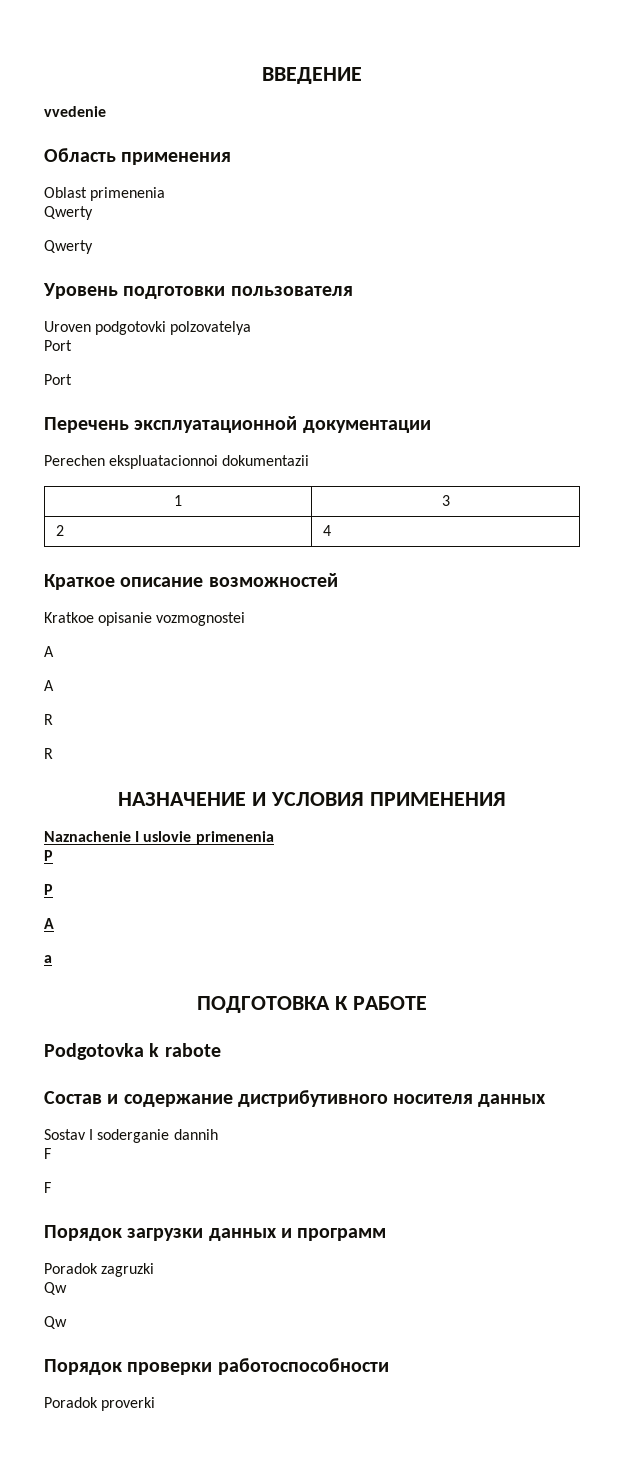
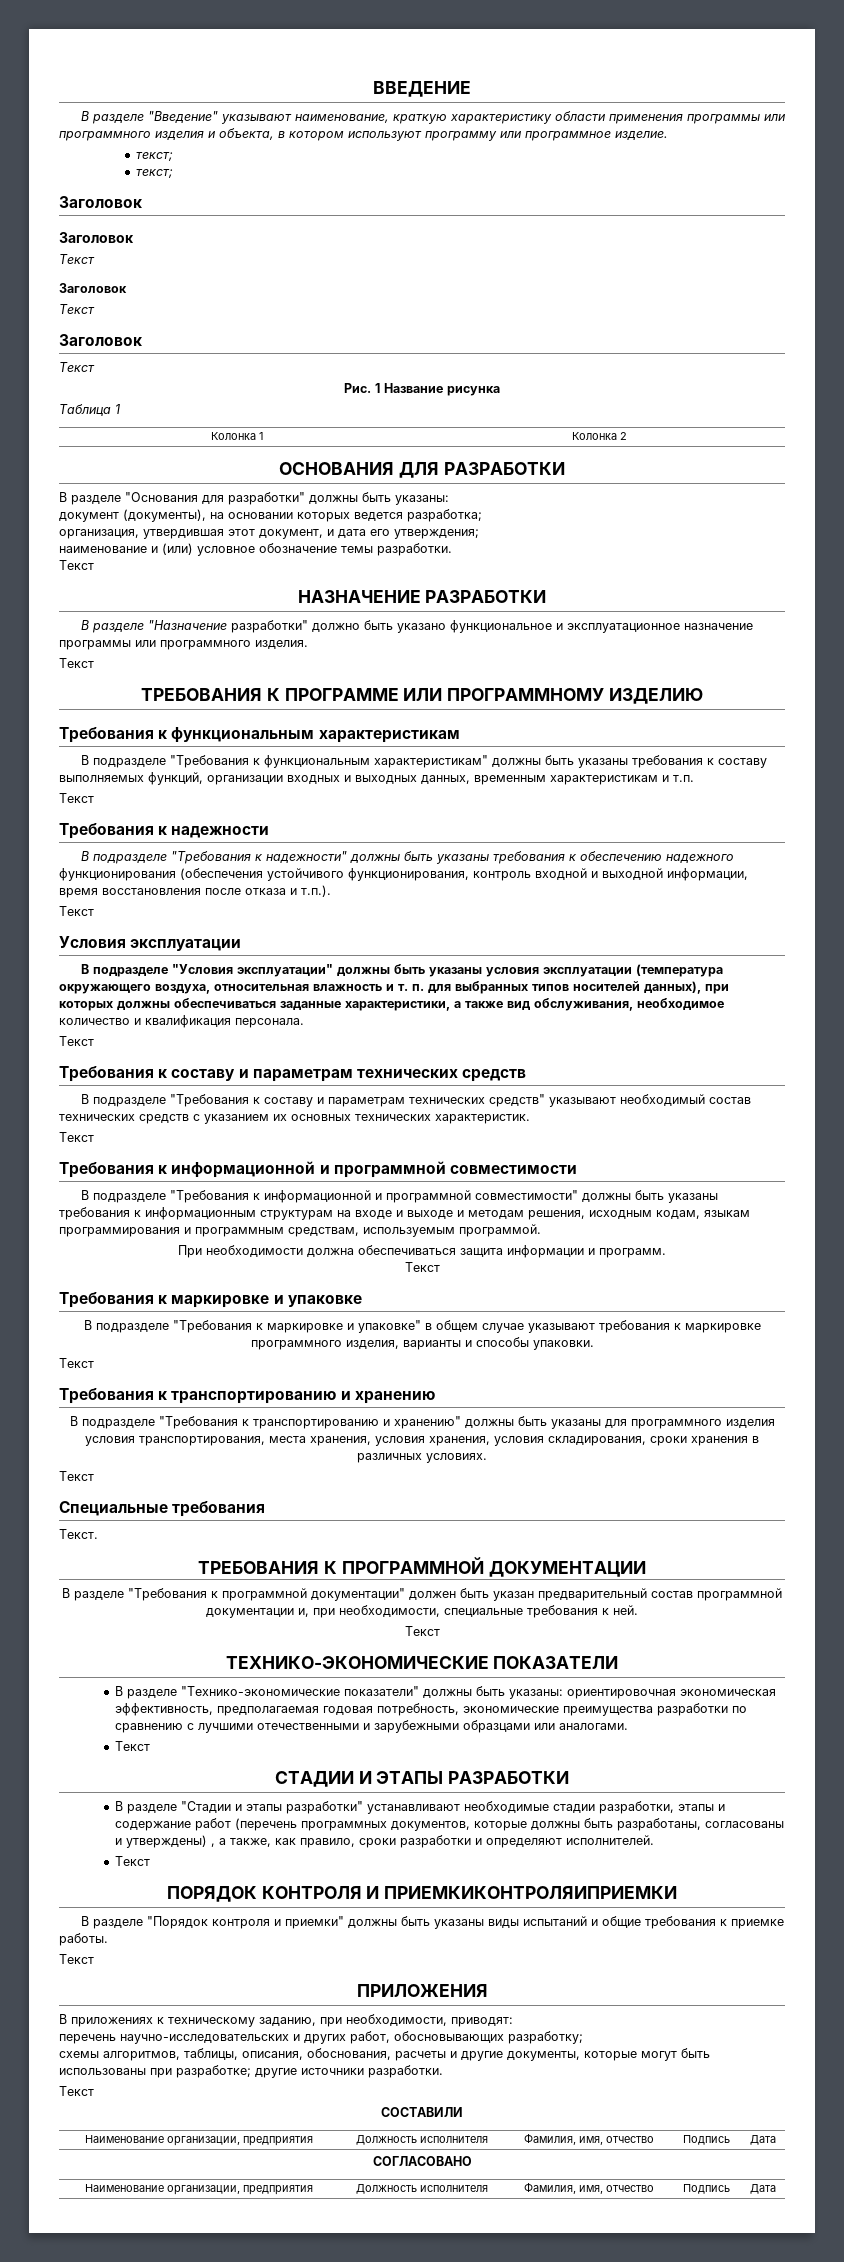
[44,106,106,117] [44,148,232,165] [44,187,166,201] [44,206,93,220] [44,240,93,254] [43,283,353,299] [44,321,252,335] [44,340,72,351] [44,374,72,385] [44,416,431,433] [44,455,310,469] vvedenie // Область применения // Oblast primenenia // Qwerty // Qwerty // Уровень подготовки пользователя // Uroven podgotovki polzovatelya // Port // Port // Перечень эксплуатационной документации // Perechen ekspluatacionnoi dokumentazii // -> [80,111,785,124] [59,128,668,141] [136,152,174,161] [136,169,174,178] [59,196,142,208] [59,232,134,243] [59,254,95,264] [59,283,127,293] [59,304,95,314] [59,334,142,346] [59,362,95,372] [344,383,500,396] [59,404,120,416] [210,432,256,440] В разделе "Введение" указывают наименование, краткую характеристику области применения программы или программного изделия и объекта, в котором используют программу или программное изделие. // текст; // текст; // Заголовок // Заголовок // Текст // Заголовок // Текст // Заголовок // Текст // Рис. 1 Название рисунка // Таблица 1 // Колонка
[441,495,450,506] 3 // -> [571,432,617,440] Колонка
[322,525,331,536] [44,573,338,590] [44,612,246,626] [44,646,54,657] [44,680,54,691] [44,714,53,725] [44,748,53,759] [118,792,506,806] [44,831,274,845] [44,850,53,861] [44,884,53,895] [44,918,54,929] [44,955,52,963] [197,996,427,1013] [44,1043,221,1060] [44,1090,547,1107] [44,1129,218,1143] [44,1148,51,1159] [44,1182,51,1193] [44,1225,387,1241] [44,1263,155,1277] [44,1282,67,1295] [44,1316,67,1329] [44,1358,389,1375] [44,1397,156,1411] | 4 // Краткое описание возможностей // Kratkoe opisanie vozmognostei // A // A // R // R // НАЗНАЧЕНИЕ И УСЛОВИЯ ПРИМЕНЕНИЯ // Naznachenie I uslovie primenenia // P // P // A // a // ПОДГОТОВКА К РАБОТЕ // Podgotovka k rabote // Состав и содержание дистрибутивного носителя данных // Sostav I soderganie dannih // F // F // Порядок загрузки данных и программ // Poradok zagruzki // Qw // Qw // Порядок проверки работоспособности // Poradok proverki -> [279,462,565,478] [59,492,449,505] [59,509,482,522] [59,529,479,539] [59,543,452,556] [59,560,94,570] [297,590,547,603] [80,620,753,633] [59,640,308,650] [59,658,94,668] [141,688,703,704] [59,727,460,743] [80,755,767,768] [59,772,694,785] [59,793,94,803] [59,823,270,839] [80,851,734,864] [59,868,748,881] [59,885,331,898] [59,906,94,916] [59,936,242,951] [80,964,723,977] [59,981,729,994] [59,998,724,1011] [59,1015,304,1028] [59,1036,94,1046] [59,1066,527,1082] [80,1094,751,1107] [59,1114,530,1124] [59,1132,94,1142] [59,1161,577,1178] [80,1190,718,1203] [59,1207,750,1220] [59,1224,541,1237] [178,1245,666,1258] [404,1262,440,1272] [59,1292,362,1308] [83,1320,761,1333] [250,1337,594,1350] [59,1358,94,1368] [59,1388,435,1404] [69,1416,775,1429] [85,1436,759,1446] [357,1453,487,1463] [59,1471,94,1481] [59,1501,266,1517] [59,1529,98,1539] [198,1557,646,1577] [62,1588,782,1601] [206,1605,638,1618] [404,1626,440,1636] [225,1656,619,1669] [115,1686,777,1699] [115,1703,748,1716] [115,1720,629,1733] [115,1741,151,1751] [274,1771,570,1787] [115,1801,726,1814] [115,1818,785,1831] [115,1835,655,1848] [115,1856,151,1866] [166,1886,678,1902] [80,1916,784,1929] [59,1933,108,1946] [59,1954,94,1964] [356,1984,488,1997] [59,2014,513,2027] [59,2031,583,2044] [59,2048,710,2061] [59,2065,443,2078] [59,2086,94,2096] [381,2107,463,2117] [85,2135,313,2146] [356,2135,488,2145] [523,2134,654,2145] [682,2135,730,2145] [749,2135,776,2145] [372,2156,472,2166] [85,2184,313,2195] [356,2184,488,2194] [523,2183,654,2194] [682,2184,730,2194] [749,2184,776,2194] // ОСНОВАНИЯ ДЛЯ РАЗРАБОТКИ // В разделе "Основания для разработки" должны быть указаны: // документ (документы), на основании которых ведется разработка; // организация, утвердившая этот документ, и дата его утверждения; // наименование и (или) условное обозначение темы разработки. // Текст // НАЗНАЧЕНИЕ РАЗРАБОТКИ // В разделе "Назначение разработки" должно быть указано функциональное и эксплуатационное назначение программы или программного изделия. // Текст // ТРЕБОВАНИЯ К ПРОГРАММЕ ИЛИ ПРОГРАММНОМУ ИЗДЕЛИЮ // Требования к функциональным характеристикам // В подразделе "Требования к функциональным характеристикам" должны быть указаны требования к составу выполняемых функций, организации входных и выходных данных, временным характеристикам и т.п. // Текст // Требования к надежности // В подразделе "Требования к надежности" должны быть указаны требования к обеспечению надежного функционирования (обеспечения устойчивого функционирования, контроль входной и выходной информации, время восстановления после отказа и т.п.). // Текст // Условия эксплуатации // В подразделе "Условия эксплуатации" должны быть указаны условия эксплуатации (температура окружающего воздуха, относительная влажность и т. п. для выбранных типов носителей данных), при которых должны обеспечиваться заданные характеристики, а также вид обслуживания, необходимое количество и квалификация персонала. // Текст // Требования к составу и параметрам технических средств // В подразделе "Требования к составу и параметрам технических средств" указывают необходимый состав технических средств с указанием их основных технических характеристик. // Текст // Требования к информационной и программной совместимости // В подразделе "Требования к информационной и программной совместимости" должны быть указаны требования к информационным структурам на входе и выходе и методам решения, исходным кодам, языкам программирования и программным средствам, используемым программой. // При необходимости должна обеспечиваться защита информации и программ. // Текст // Требования к маркировке и упаковке // В подразделе "Требования к маркировке и упаковке" в общем случае указывают требования к маркировке программного изделия, варианты и способы упаковки. // Текст // Требования к транспортированию и хранению // В подразделе "Требования к транспортированию и хранению" должны быть указаны для программного изделия условия транспортирования, места хранения, условия хранения, условия складирования, сроки хранения в различных условиях. // Текст // Специальные требования // Текст. // ТРЕБОВАНИЯ К ПРОГРАММНОЙ ДОКУМЕНТАЦИИ // В разделе "Требования к программной документации" должен быть указан предварительный состав программной документации и, при необходимости, специальные требования к ней. // Текст // ТЕХНИКО-ЭКОНОМИЧЕСКИЕ ПОКАЗАТЕЛИ // В разделе "Технико-экономические показатели" должны быть указаны: ориентировочная экономическая эффективность, предполагаемая годовая потребность, экономические преимущества разработки по сравнению с лучшими отечественными и зарубежными образцами или аналогами. // Текст // СТАДИИ И ЭТАПЫ РАЗРАБОТКИ // В разделе "Стадии и этапы разработки" устанавливают необходимые стадии разработки, этапы и содержание работ (перечень программных документов, которые должны быть разработаны, согласованы и утверждены) , а также, как правило, сроки разработки и определяют исполнителей. // Текст // ПОРЯДОК КОНТРОЛЯ И ПРИЕМКИКОНТРОЛЯИПРИЕМКИ // В разделе "Порядок контроля и приемки" должны быть указаны виды испытаний и общие требования к приемке работы. // Текст // ПРИЛОЖЕНИЯ // В приложениях к техническому заданию, при необходимости, приводят: // перечень научно-исследовательских и других работ, обосновывающих разработку; // схемы алгоритмов, таблицы, описания, обоснования, расчеты и другие документы, которые могут быть использованы при разработке; другие источники разработки. // Текст // СОСТАВИЛИ // Наименование организации, предприятия | Должность исполнителя | Фамилия, имя, отчество | Подпись | Дата // СОГЛАСОВАНО // Наименование организации, предприятия | Должность исполнителя | Фамилия, имя, отчество | Подпись | Дата

